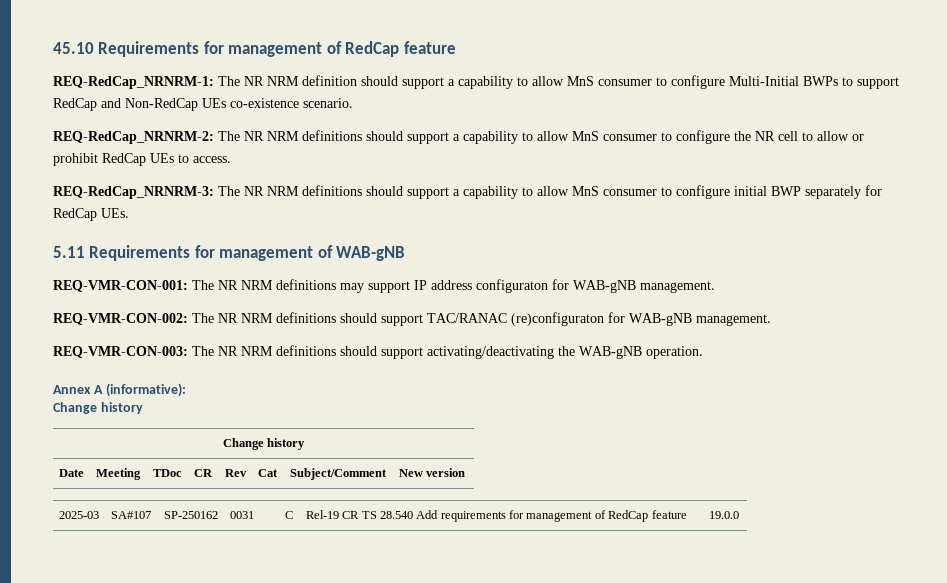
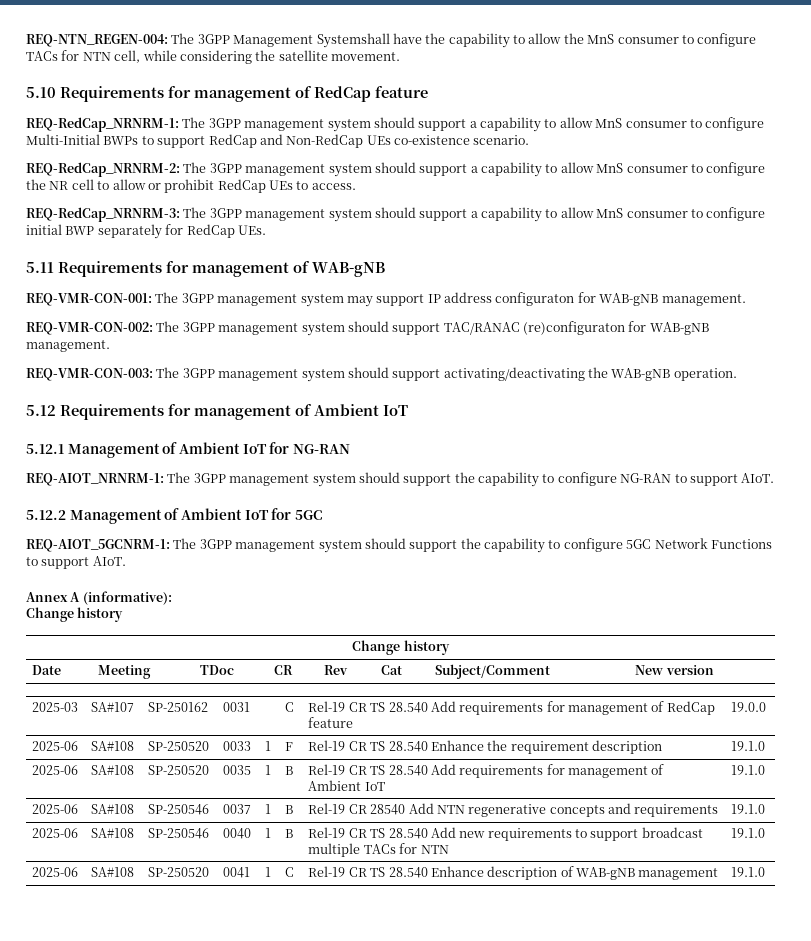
[53,42,94,54] 45.10 -> [26,33,757,48] [26,50,400,64] [26,87,56,98] REQ-NTN_REGEN-004: The 3GPP Management Systemshall have the capability to allow the MnS consumer to configure TACs for NTN cell, while considering the satellite movement. // 5.10
[244,75,357,86] NR NRM definition -> [208,118,371,132] 3GPP management system
[244,130,362,141] NR NRM definitions -> [209,163,372,177] 3GPP management system
[244,185,362,196] NR NRM definitions -> [209,208,372,222] 3GPP management system
[218,279,336,290] NR NRM definitions -> [181,293,344,307] 3GPP management system
[218,312,336,323] NR NRM definitions -> [182,322,345,336] 3GPP management system
[218,345,336,356] NR NRM definitions -> [182,368,345,382] 3GPP management system
(703, 352) none -> [26,404,408,420] [26,442,350,458] [26,472,775,487] [26,508,322,524] [26,538,772,553] [26,556,126,569] // 5.12 Requirements for management of Ambient IoT // 5.12.1 Management of Ambient IoT for NG-RAN // REQ-AIOT_NRNRM-1: The 3GPP management system should support the capability to configure NG-RAN to support AIoT. // 5.12.2 Management of Ambient IoT for 5GC // REQ-AIOT_5GCNRM-1: The 3GPP management system should support the capability to configure 5GC Network Functions to support AIoT.
(739, 515) none -> [32,741,79,751] [91,741,135,751] [148,741,210,751] [223,741,252,751] [265,741,272,751] [285,742,294,751] [308,740,663,754] [731,741,766,751] [32,765,79,775] [91,765,135,775] [148,765,210,775] [223,765,252,775] [265,765,272,775] [285,766,294,775] [308,764,665,778] [308,780,385,791] [731,765,766,775] [32,804,79,814] [91,804,135,814] [148,804,210,815] [223,804,252,814] [265,804,272,814] [285,805,294,814] [308,803,719,817] [731,804,766,814] [32,828,79,838] [91,828,135,838] [148,828,210,839] [223,828,252,839] [265,828,272,838] [285,829,294,838] [308,827,703,841] [308,843,449,857] [731,828,766,838] [32,867,79,877] [91,867,135,877] [148,867,210,877] [223,867,251,878] [265,867,272,877] [285,867,295,877] [308,866,719,880] [731,867,766,877] // 2025-06 | SA#108 | SP-250520 | 0033 | 1 | F | Rel-19 CR TS 28.540 Enhance the requirement description | 19.1.0 // 2025-06 | SA#108 | SP-250520 | 0035 | 1 | B | Rel-19 CR TS 28.540 Add requirements for management of Ambient IoT | 19.1.0 // 2025-06 | SA#108 | SP-250546 | 0037 | 1 | B | Rel-19 CR 28540 Add NTN regenerative concepts and requirements | 19.1.0 // 2025-06 | SA#108 | SP-250546 | 0040 | 1 | B | Rel-19 CR TS 28.540 Add new requirements to support broadcast multiple TACs for NTN | 19.1.0 // 2025-06 | SA#108 | SP-250520 | 0041 | 1 | C | Rel-19 CR TS 28.540 Enhance description of WAB-gNB management | 19.1.0

